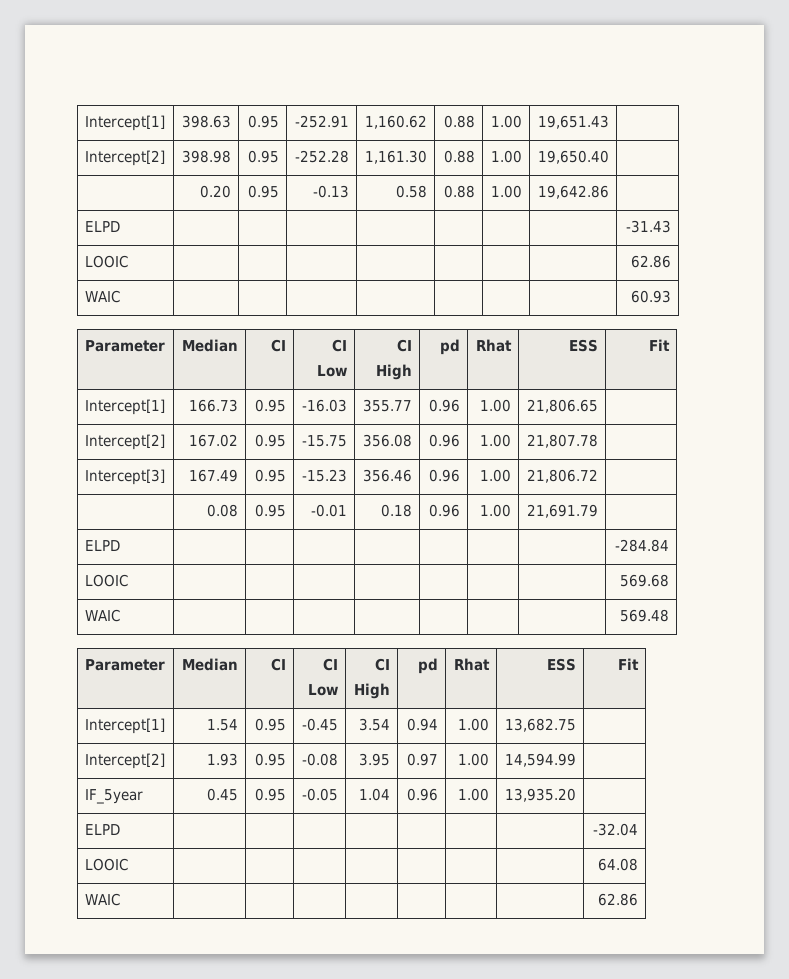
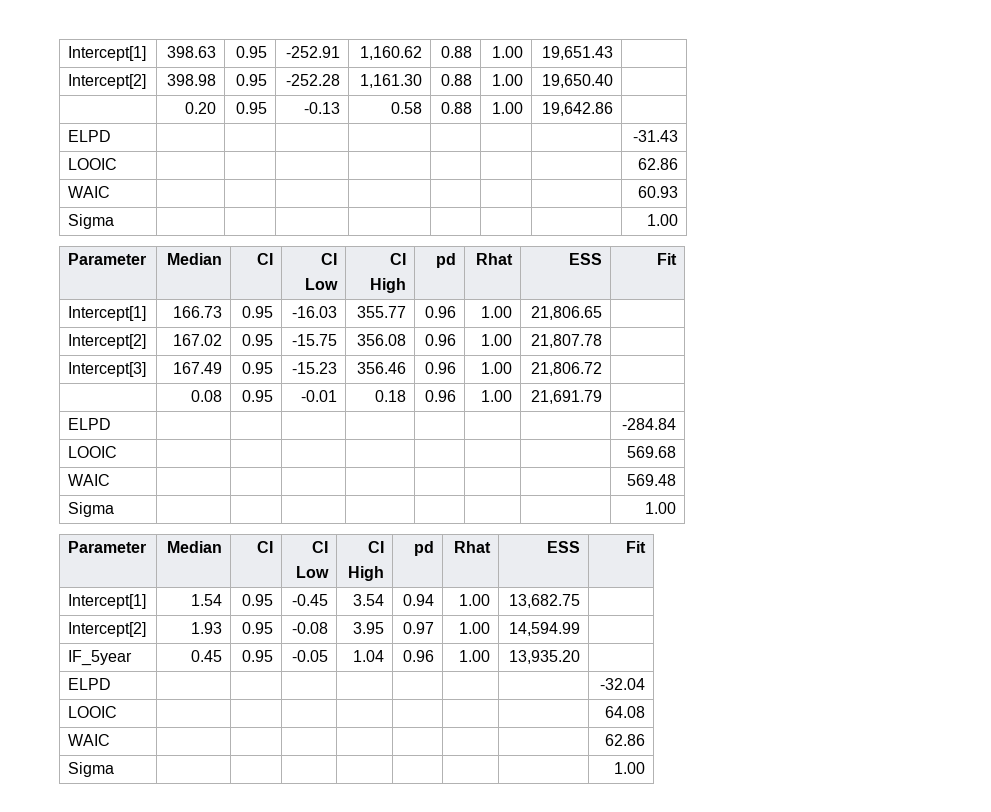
(672, 296) none -> [68,214,115,229] [646,214,678,226] // Sigma | | | | | | | | 1.00
(670, 615) none -> [68,502,115,517] [644,502,676,514] // Sigma | | | | | | | | 1.00
(639, 899) none -> [68,762,115,777] [613,762,645,774] // Sigma | | | | | | | | 1.00

